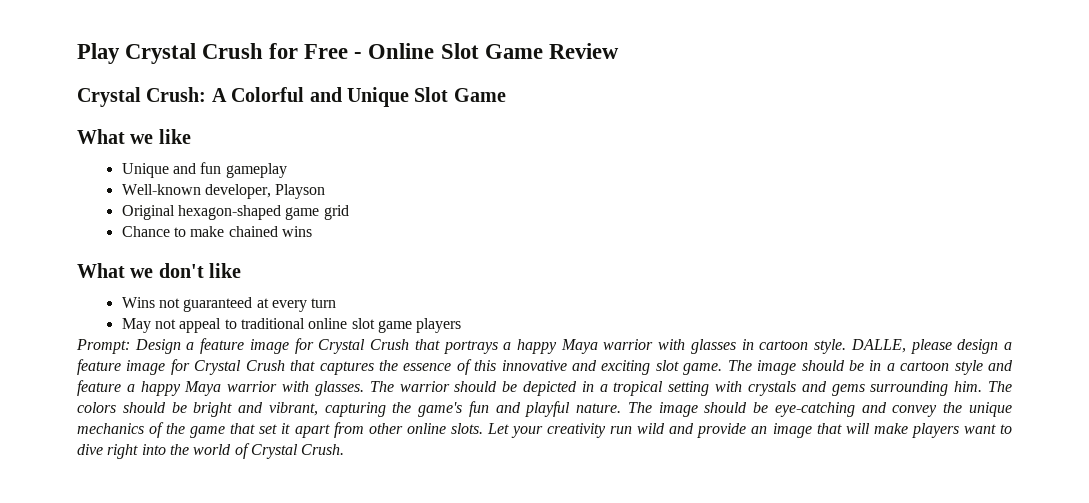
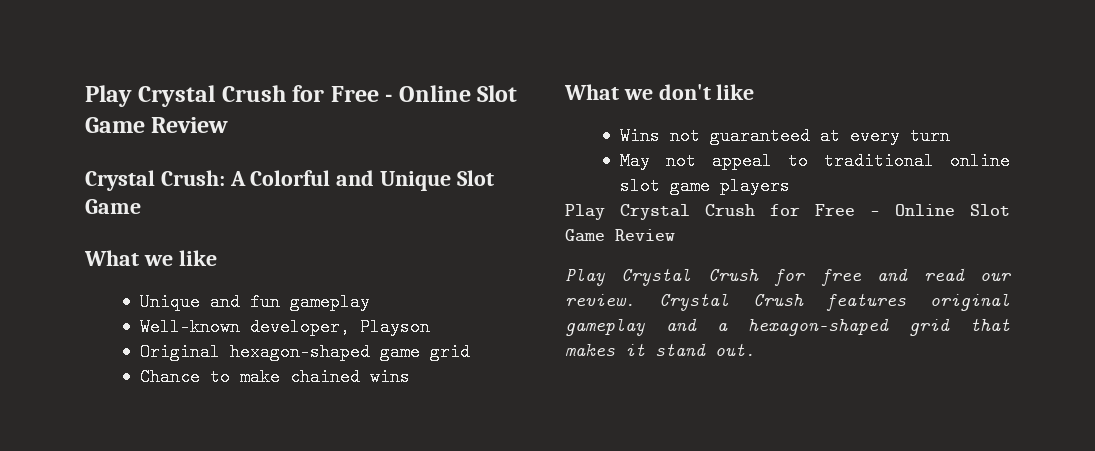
[76,338,1013,354] [77,359,1013,375] [77,380,1013,396] [77,401,1013,417] [77,422,1013,438] [77,443,345,459] Prompt: Design a feature image for Crystal Crush that portrays a happy Maya warrior with glasses in cartoon style. DALLE, please design a feature image for Crystal Crush that captures the essence of this innovative and exciting slot game. The image should be in a cartoon style and feature a happy Maya warrior with glasses. The warrior should be depicted in a tropical setting with crystals and gems surrounding him. The colors should be bright and vibrant, capturing the game's fun and playful nature. The image should be eye-catching and convey the unique mechanics of the game that set it apart from other online slots. Let your creativity run wild and provide an image that will make players want to dive right into the world of Crystal Crush. -> [565,204,1010,220] [565,229,675,242] [565,268,1011,286] [565,293,1010,311] [565,318,1010,336] [565,343,755,356] Play Crystal Crush for Free - Online Slot Game Review // Play Crystal Crush for free and read our review. Crystal Crush features original gameplay and a hexagon-shaped grid that makes it stand out.

